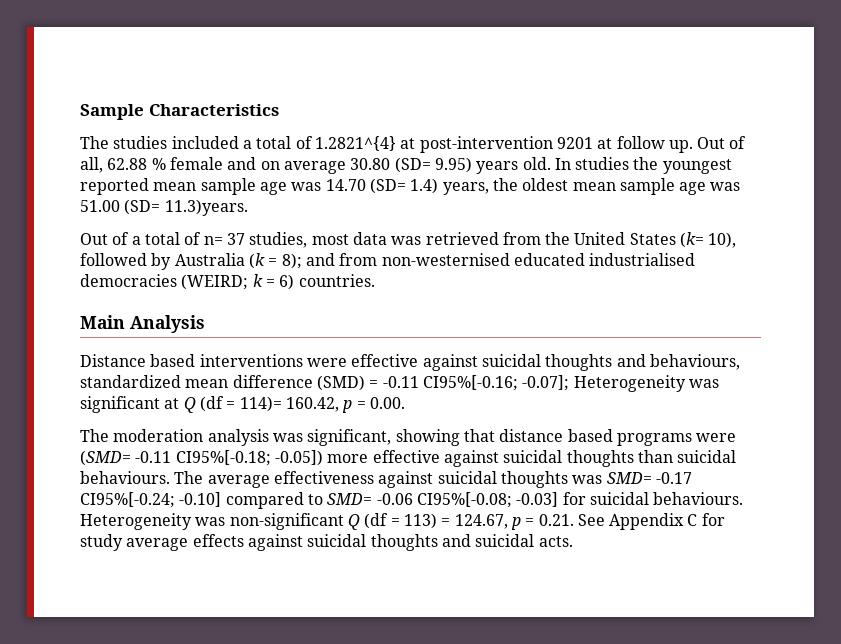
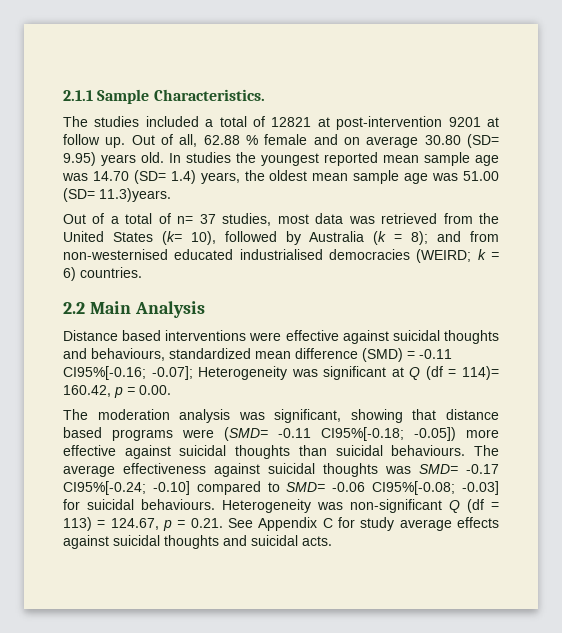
[80,104,279,120] Sample Characteristics -> [63,89,265,104] 2.1.1 Sample Characteristics.
[314,136,396,151] 1.2821^{4} -> [271,117,312,127] 12821
(375, 280) none -> [63,302,85,314] 2.2

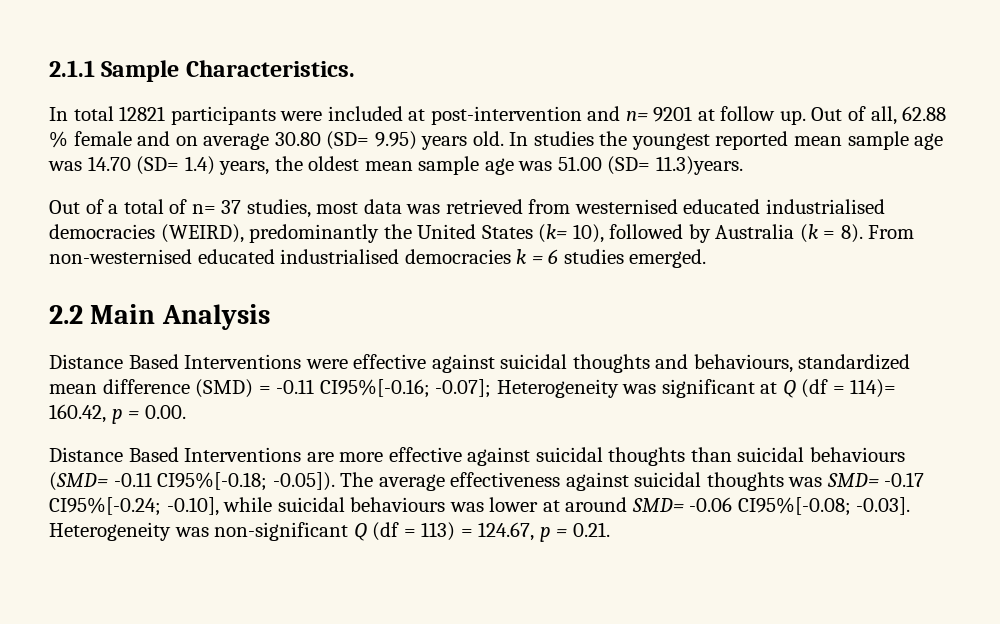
[63,116,443,130] The studies included a total of 12821 at post-intervention -> [49,106,648,125] In total 12821 participants were included at post-intervention and n=
(473, 218) none -> [574,199,886,214] [49,224,380,243] westernised educated industrialised democracies (WEIRD), predominantly
[411,231,500,245] 8); and from -> [840,224,915,243] 8). From
[416,249,472,263] (WEIRD; -> (511, 256) none
[63,267,142,281] 6) countries. -> [548,249,707,268] 6 studies emerged.
[122,330,247,341] based interventions -> [128,354,302,369] Based Interventions
[63,409,499,423] [63,427,456,441] The moderation analysis was significant, showing that distance based programs were (SMD= -0.11 CI95%[-0.18; -0.05]) -> [49,447,334,462] Distance Based Interventions are
[391,445,466,456] behaviours. -> [809,447,905,462] [49,472,335,491] behaviours (SMD= -0.11 CI95%[-0.18; -0.05]).
[152,481,499,495] [63,499,215,510] -0.10] compared to SMD= -0.06 CI95%[-0.08; -0.03] for suicidal behaviours. -> [166,497,911,516] -0.10], while suicidal behaviours was lower at around SMD= -0.06 CI95%[-0.08; -0.03].
[228,517,499,531] [63,535,332,549] See Appendix C for study average effects against suicidal thoughts and suicidal acts. -> (610, 529) none

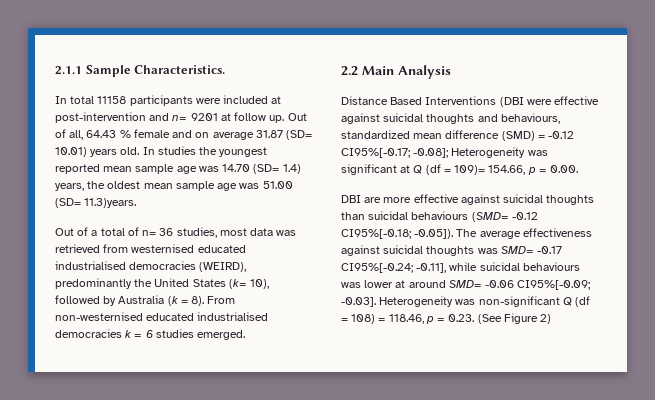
[119,106,166,121] 12821 -> [97,96,127,104] 11158
[902,106,947,121] 62.88 -> [86,130,117,138] 64.43
[274,131,417,150] 30.80 (SD= 9.95) -> [255,130,313,140] [55,147,87,157] 31.87 (SD= 10.01)
[221,200,242,214] 37 -> [159,228,174,236] 36
(302, 361) none -> [499,97,524,107] (DBI
[276,379,492,398] -0.11 CI95%[-0.16; -0.07]; -> [548,131,575,139] [341,148,449,158] -0.12 CI95%[-0.17; -0.08];
[850,379,897,398] [49,404,106,423] 114)= 160.42, -> [454,165,526,175] 109)= 154.66,
[49,447,302,462] Distance Based Interventions -> [341,195,361,203] DBI
[113,472,152,487] -0.11 -> [511,212,538,220] -0.12
[166,497,219,516] -0.10], -> [416,263,447,273] -0.11],
[737,497,851,516] CI95%[-0.08; -> [517,280,591,290] CI95%[-0.09;
[421,522,610,542] 113) = 124.67, p = 0.21. -> [351,313,552,324] 108) = 118.46, p = 0.23. (See Figure 2)

